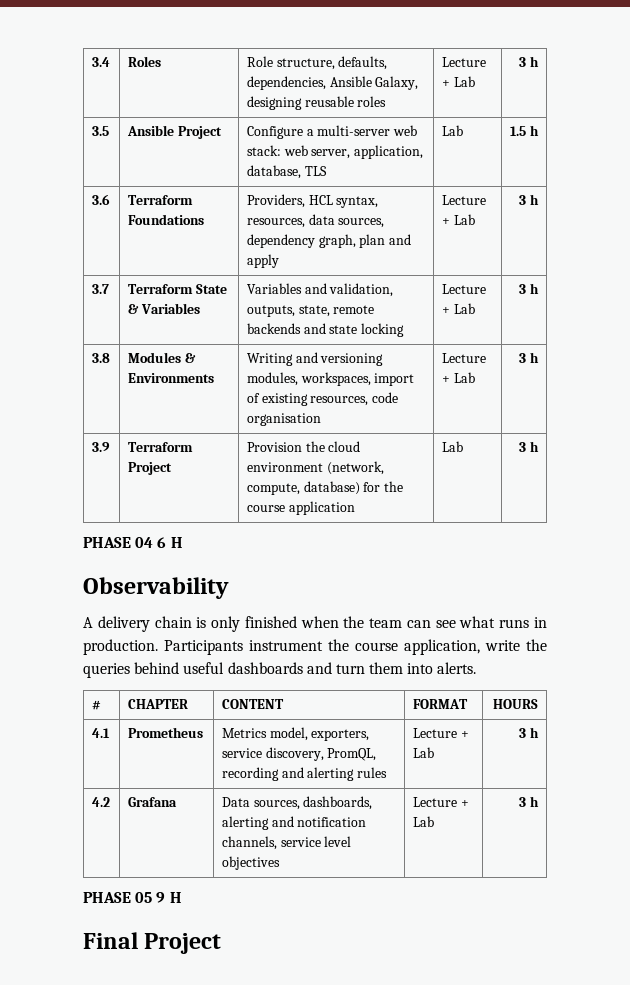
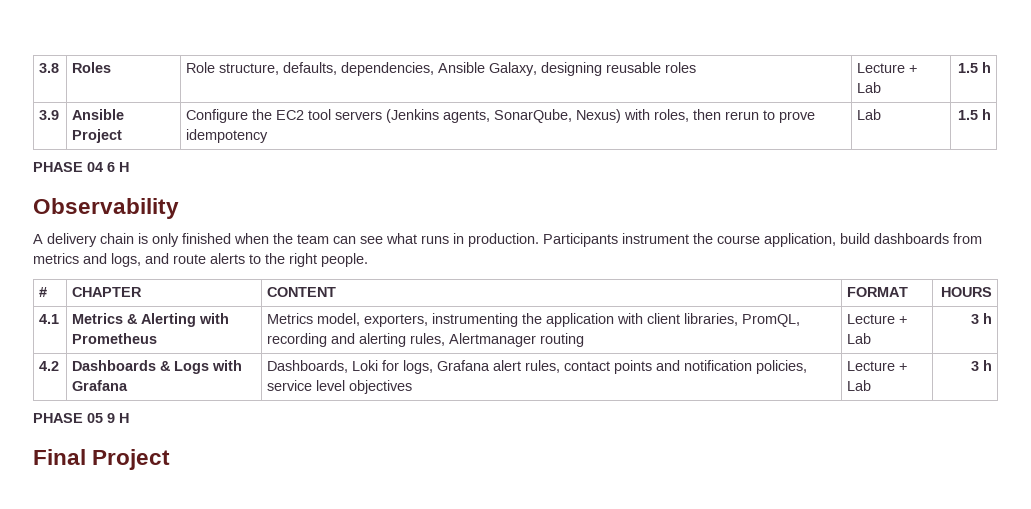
[91,57,110,67] 3.4 -> [39,63,60,73] 3.8
[519,56,540,67] [91,126,109,136] 3 h // 3.5 -> [957,62,991,73] [39,110,60,120] 1.5 h // 3.9
[306,125,418,136] [246,145,424,159] [246,165,327,179] [441,125,463,136] [510,125,540,136] [91,194,110,205] [127,195,193,205] [127,214,204,225] [246,194,379,208] [246,214,385,228] [246,234,412,248] [246,254,279,268] [441,195,486,205] [441,214,475,225] [519,194,540,205] [91,284,109,294] [127,284,227,294] [127,303,200,314] [246,283,394,297] [246,305,375,317] [246,323,405,337] [441,284,486,294] [441,303,475,314] [519,283,540,294] [91,353,110,363] [127,352,196,363] [127,373,214,383] [246,352,384,366] [246,372,415,386] [246,392,399,406] [246,413,321,426] [441,353,486,363] [441,372,475,383] [519,352,540,363] [91,442,110,452] [127,442,193,452] [127,462,172,475] [246,441,361,452] [246,461,384,475] [246,481,404,495] [246,501,355,515] [441,441,463,452] [519,442,527,452] a multi-server web stack: web server, application, database, TLS | Lab | 1.5 h // 3.6 | Terraform Foundations | Providers, HCL syntax, resources, data sources, dependency graph, plan and apply | Lecture + Lab | 3 h // 3.7 | Terraform State & Variables | Variables and validation, outputs, state, remote backends and state locking | Lecture + Lab | 3 h // 3.8 | Modules & Environments | Writing and versioning modules, workspaces, import of existing resources, code organisation | Lecture + Lab | 3 h // 3.9 | Terraform Project | Provision the cloud environment (network, compute, database) for the course application | Lab | 3 -> [252,109,816,123] [186,129,269,143] [857,109,882,120] [957,110,978,120] the EC2 tool servers (Jenkins agents, SonarQube, Nexus) with roles, then rerun to prove idempotency | Lab | 1.5
[485,639,547,651] [83,662,477,678] write the queries behind useful dashboards and turn them into alerts. -> [840,233,982,244] [33,253,368,267] build dashboards from metrics and logs, and route alerts to the right people.
(110, 733) none -> [72,313,230,327] Metrics & Alerting with
[221,747,324,761] service discovery, -> [432,313,739,327] instrumenting the application with client libraries,
[357,767,388,778] rules -> [410,333,585,347] rules, Alertmanager routing
[127,797,177,807] [221,796,373,810] [221,816,269,830] Grafana | Data sources, dashboards, alerting -> [72,360,243,374] [72,380,129,391] [267,360,653,374] Dashboards & Logs with Grafana | Dashboards, Loki for logs, Grafana alert rules, contact points
[221,836,277,850] channels, -> [756,360,808,374] policies,

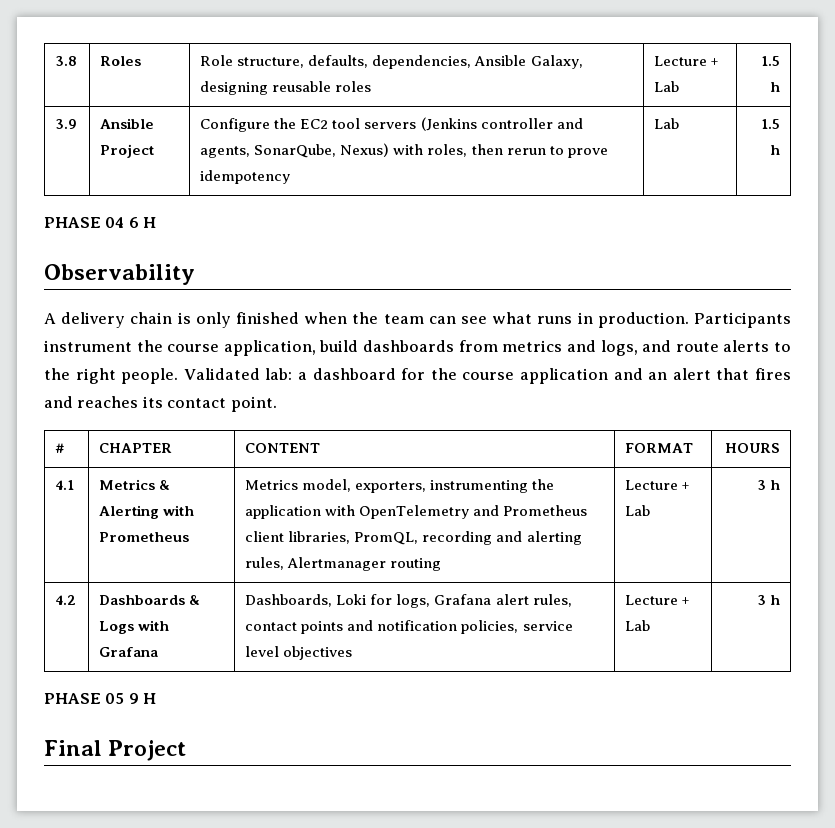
(440, 116) none -> [480,118,583,129] controller and
(368, 260) none -> [183,368,792,384] [44,396,277,412] Validated lab: a dashboard for the course application and an alert that fires and reaches its contact point.
(644, 318) none -> [359,505,588,519] OpenTelemetry and Prometheus

